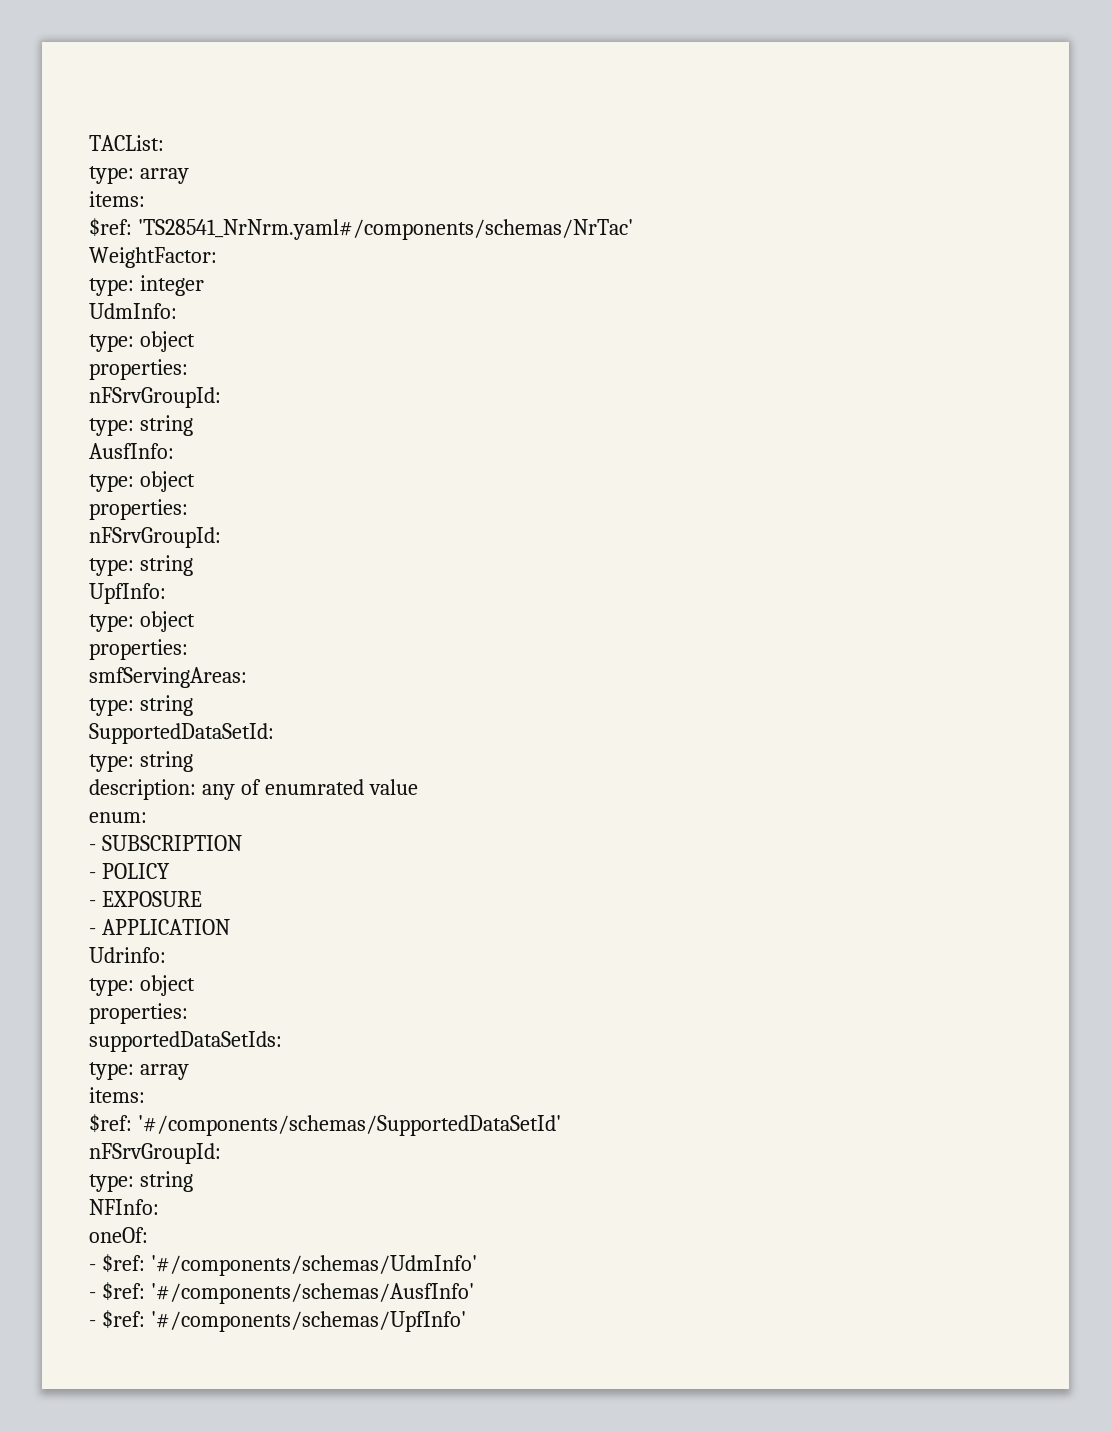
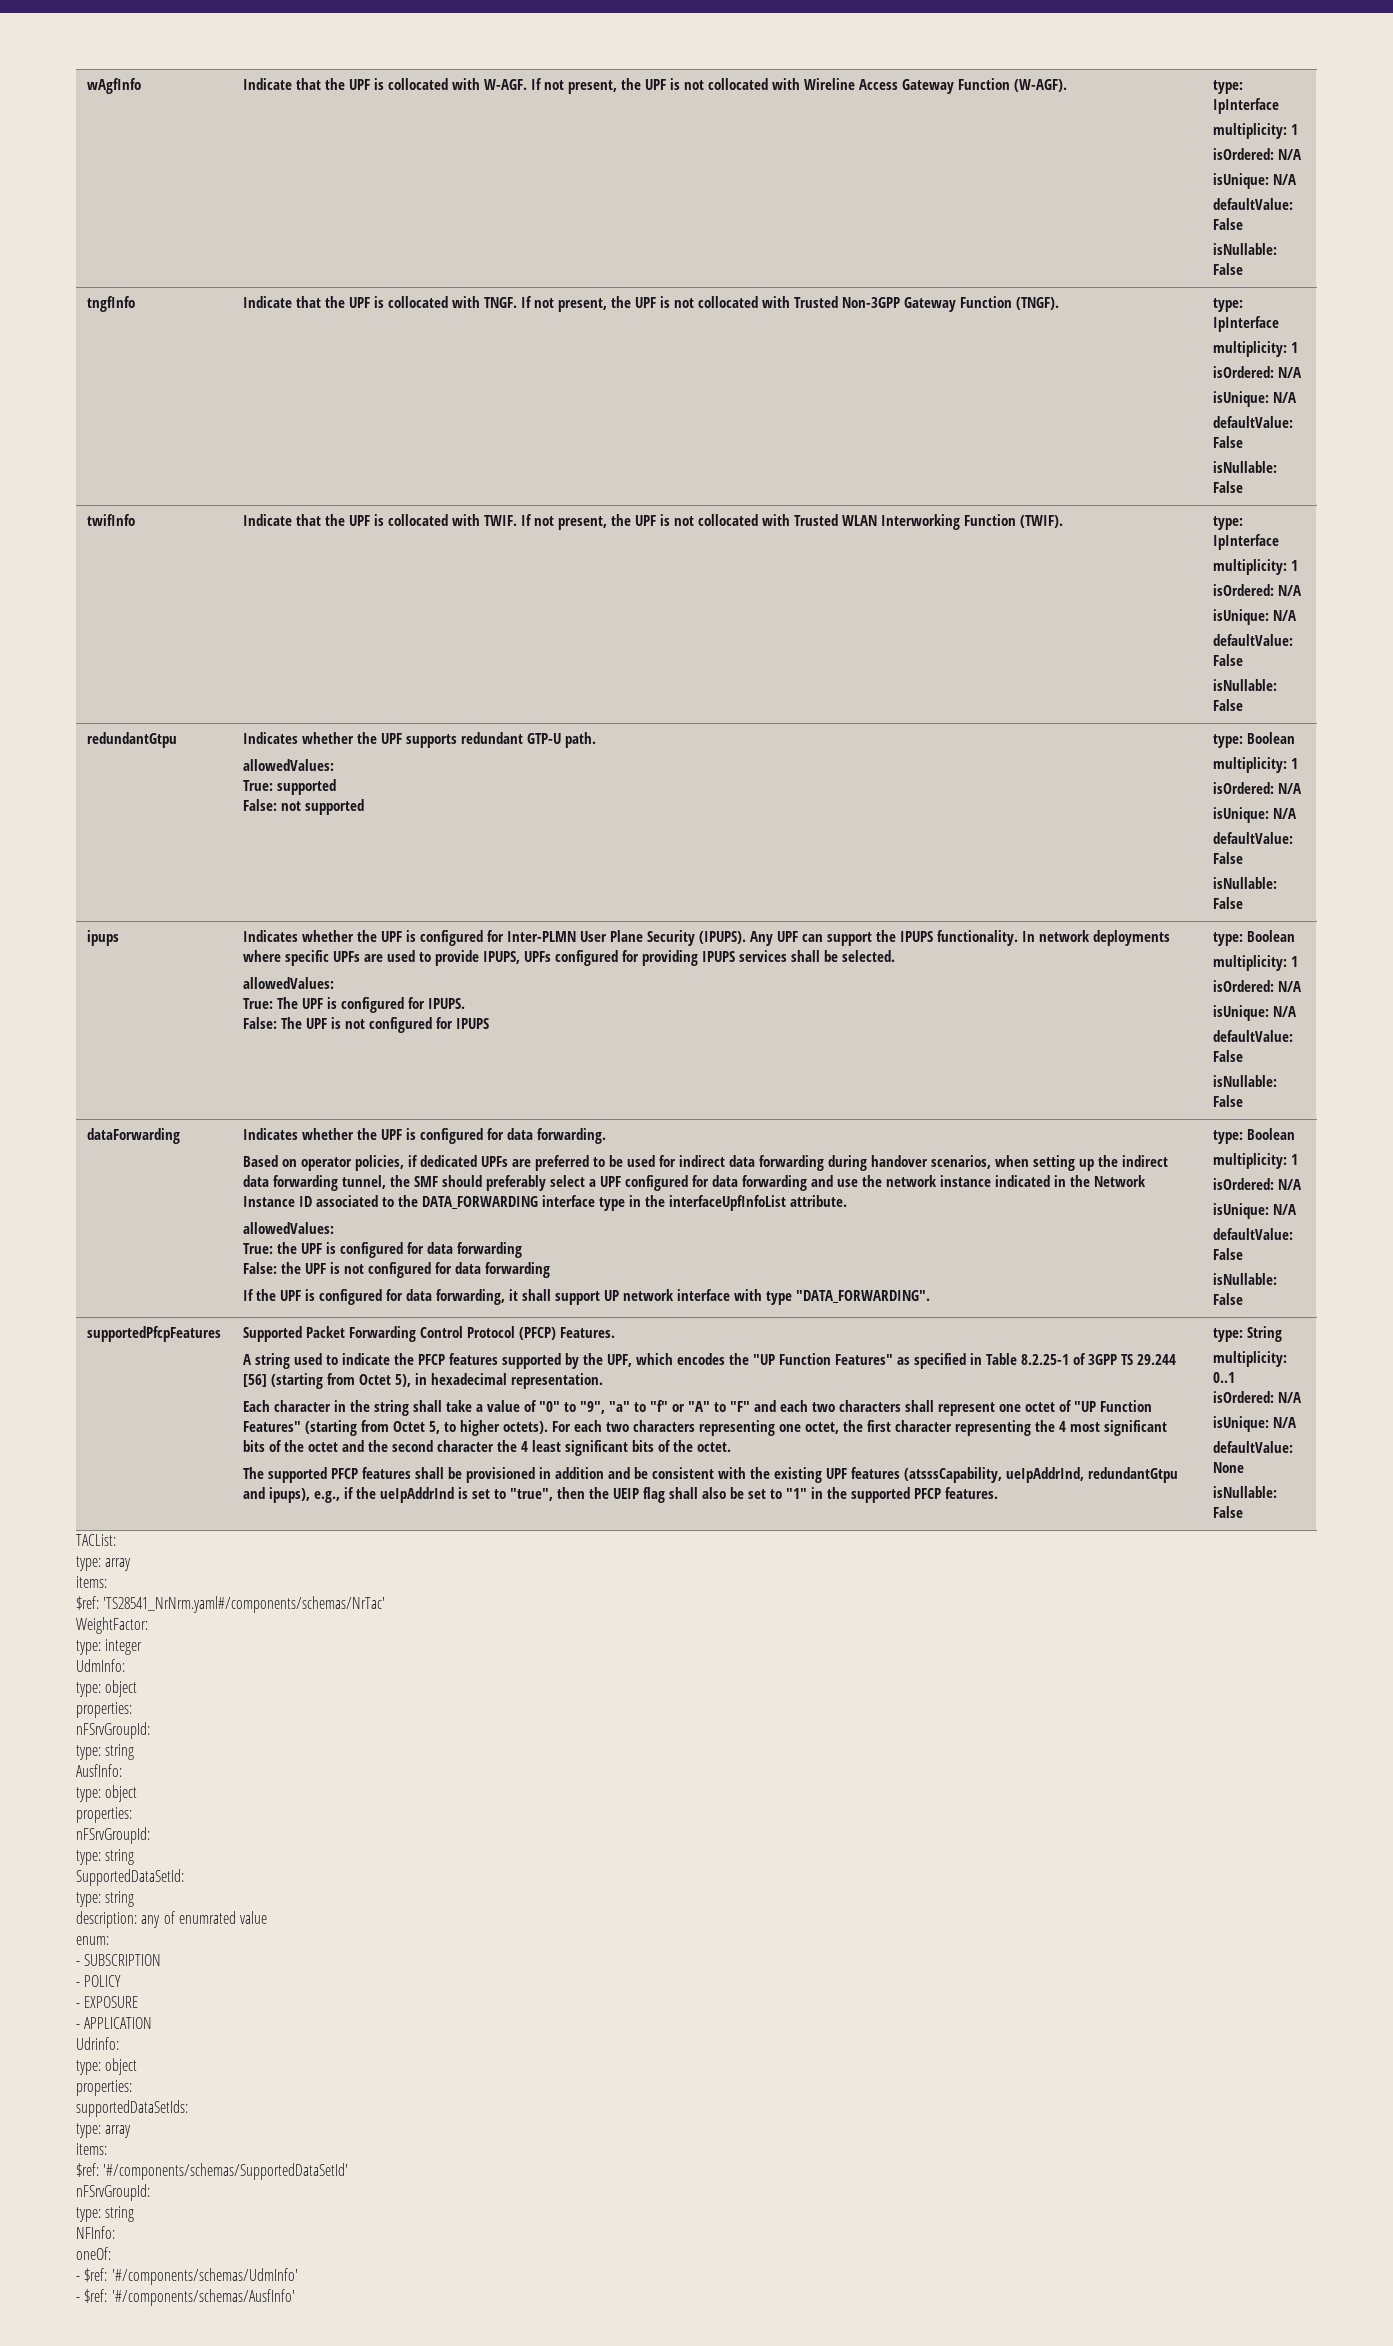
(89, 143) none -> [86,78,141,94] [242,78,1067,94] [1212,80,1243,94] [1212,98,1279,114] [1212,123,1298,139] [1212,148,1302,160] [1212,173,1297,189] [1212,198,1293,210] [1212,218,1243,230] [1212,243,1277,255] [1212,263,1243,275] [86,296,135,312] [242,296,1059,312] [1212,298,1243,312] [1212,316,1279,332] [1212,341,1298,357] [1212,366,1302,378] [1212,391,1297,407] [1212,416,1293,428] [1212,436,1243,448] [1212,461,1277,473] [1212,481,1243,493] [86,514,135,526] [242,514,1063,530] [1212,516,1243,530] [1212,534,1279,550] [1212,559,1298,575] [1212,584,1302,596] [1212,609,1297,625] [1212,634,1293,646] [1212,654,1243,666] [1212,679,1277,691] [1212,699,1243,711] [86,732,177,748] [242,732,596,748] [242,759,334,771] [242,779,336,795] [242,799,364,815] [1212,732,1295,748] [1212,757,1298,773] [1212,782,1302,794] [1212,807,1297,823] [1212,832,1293,844] [1212,852,1243,864] [1212,877,1277,889] [1212,897,1243,909] [86,930,119,946] [242,930,1170,946] [242,950,895,966] [242,977,334,989] [242,997,465,1013] [242,1017,489,1033] [1212,930,1295,946] [1212,955,1298,971] [1212,980,1302,992] [1212,1005,1297,1021] [1212,1030,1293,1042] [1212,1050,1243,1062] [1212,1075,1277,1087] [1212,1095,1243,1107] [86,1128,180,1144] [242,1128,606,1144] [242,1155,1168,1171] [242,1175,1146,1191] [242,1195,847,1211] [242,1222,334,1234] [242,1242,522,1258] [242,1262,550,1278] [242,1289,930,1305] [1212,1128,1295,1144] [1212,1153,1298,1169] [1212,1178,1302,1190] [1212,1203,1297,1219] [1212,1228,1293,1240] [1212,1248,1243,1260] [1212,1273,1277,1285] [1212,1293,1243,1305] [86,1326,221,1342] [242,1326,615,1342] [242,1353,1176,1369] [242,1373,603,1389] [242,1400,1152,1416] [242,1420,1167,1436] [242,1440,731,1456] [242,1467,1178,1483] [242,1487,998,1503] [1212,1326,1282,1342] [1212,1351,1287,1367] [1212,1372,1235,1383] [1212,1391,1302,1403] [1212,1416,1297,1432] [1212,1441,1293,1453] [1212,1462,1244,1473] [1212,1486,1277,1498] [1212,1506,1243,1518] wAgfInfo | Indicate that the UPF is collocated with W-AGF. If not present, the UPF is not collocated with Wireline Access Gateway Function (W-AGF). | type: IpInterface // multiplicity: 1 // isOrdered: N/A // isUnique: N/A // defaultValue: False // isNullable: False // tngfInfo | Indicate that the UPF is collocated with TNGF. If not present, the UPF is not collocated with Trusted Non-3GPP Gateway Function (TNGF). | type: IpInterface // multiplicity: 1 // isOrdered: N/A // isUnique: N/A // defaultValue: False // isNullable: False // twifInfo | Indicate that the UPF is collocated with TWIF. If not present, the UPF is not collocated with Trusted WLAN Interworking Function (TWIF). | type: IpInterface // multiplicity: 1 // isOrdered: N/A // isUnique: N/A // defaultValue: False // isNullable: False // redundantGtpu | Indicates whether the UPF supports redundant GTP-U path. // allowedValues: // True: supported // False: not supported | type: Boolean // multiplicity: 1 // isOrdered: N/A // isUnique: N/A // defaultValue: False // isNullable: False // ipups | Indicates whether the UPF is configured for Inter-PLMN User Plane Security (IPUPS). Any UPF can support the IPUPS functionality. In network deployments where specific UPFs are used to provide IPUPS, UPFs configured for providing IPUPS services shall be selected. // allowedValues: // True: The UPF is configured for IPUPS. // False: The UPF is not configured for IPUPS | type: Boolean // multiplicity: 1 // isOrdered: N/A // isUnique: N/A // defaultValue: False // isNullable: False // dataForwarding | Indicates whether the UPF is configured for data forwarding. // Based on operator policies, if dedicated UPFs are preferred to be used for indirect data forwarding during handover scenarios, when setting up the indirect data forwarding tunnel, the SMF should preferably select a UPF configured for data forwarding and use the network instance indicated in the Network Instance ID associated to the DATA_FORWARDING interface type in the interfaceUpfInfoList attribute. // allowedValues: // True: the UPF is configured for data forwarding // False: the UPF is not configured for data forwarding // If the UPF is configured for data forwarding, it shall support UP network interface with type "DATA_FORWARDING". | type: Boolean // multiplicity: 1 // isOrdered: N/A // isUnique: N/A // defaultValue: False // isNullable: False // supportedPfcpFeatures | Supported Packet Forwarding Control Protocol (PFCP) Features. // A string used to indicate the PFCP features supported by the UPF, which encodes the "UP Function Features" as specified in Table 8.2.25-1 of 3GPP TS 29.244 [56] (starting from Octet 5), in hexadecimal representation. // Each character in the string shall take a value of "0" to "9", "a" to "f" or "A" to "F" and each two characters shall represent one octet of "UP Function Features" (starting from Octet 5, to higher octets). For each two characters representing one octet, the first character representing the 4 most significant bits of the octet and the second character the 4 least significant bits of the octet. // The supported PFCP features shall be provisioned in addition and be consistent with the existing UPF features (atsssCapability, ueIpAddrInd, redundantGtpu and ipups), e.g., if the ueIpAddrInd is set to "true", then the UEIP flag shall also be set to "1" in the supported PFCP features. | type: String // multiplicity: 0..1 // isOrdered: N/A // isUnique: N/A // defaultValue: None // isNullable: False //
[89,583,166,604] [89,611,195,632] [89,639,188,660] [89,667,247,688] [89,695,193,716] // UpfInfo: // type: object // properties: // smfServingAreas: // type: string -> (135, 1857) none
[89,1310,466,1332] // - $ref: '#/components/schemas/UpfInfo' -> (295, 2297) none

